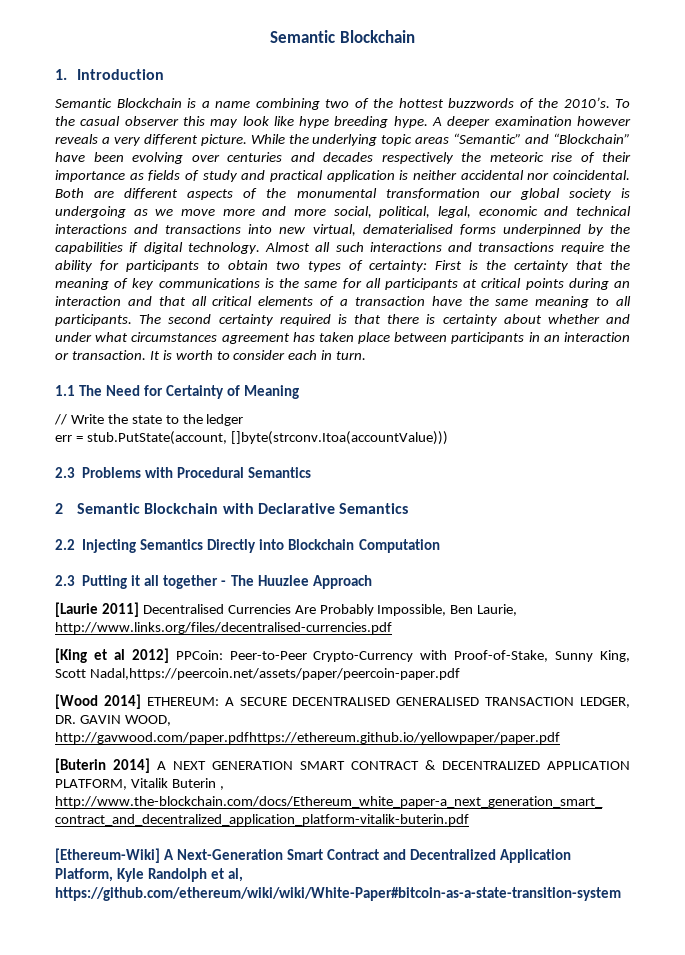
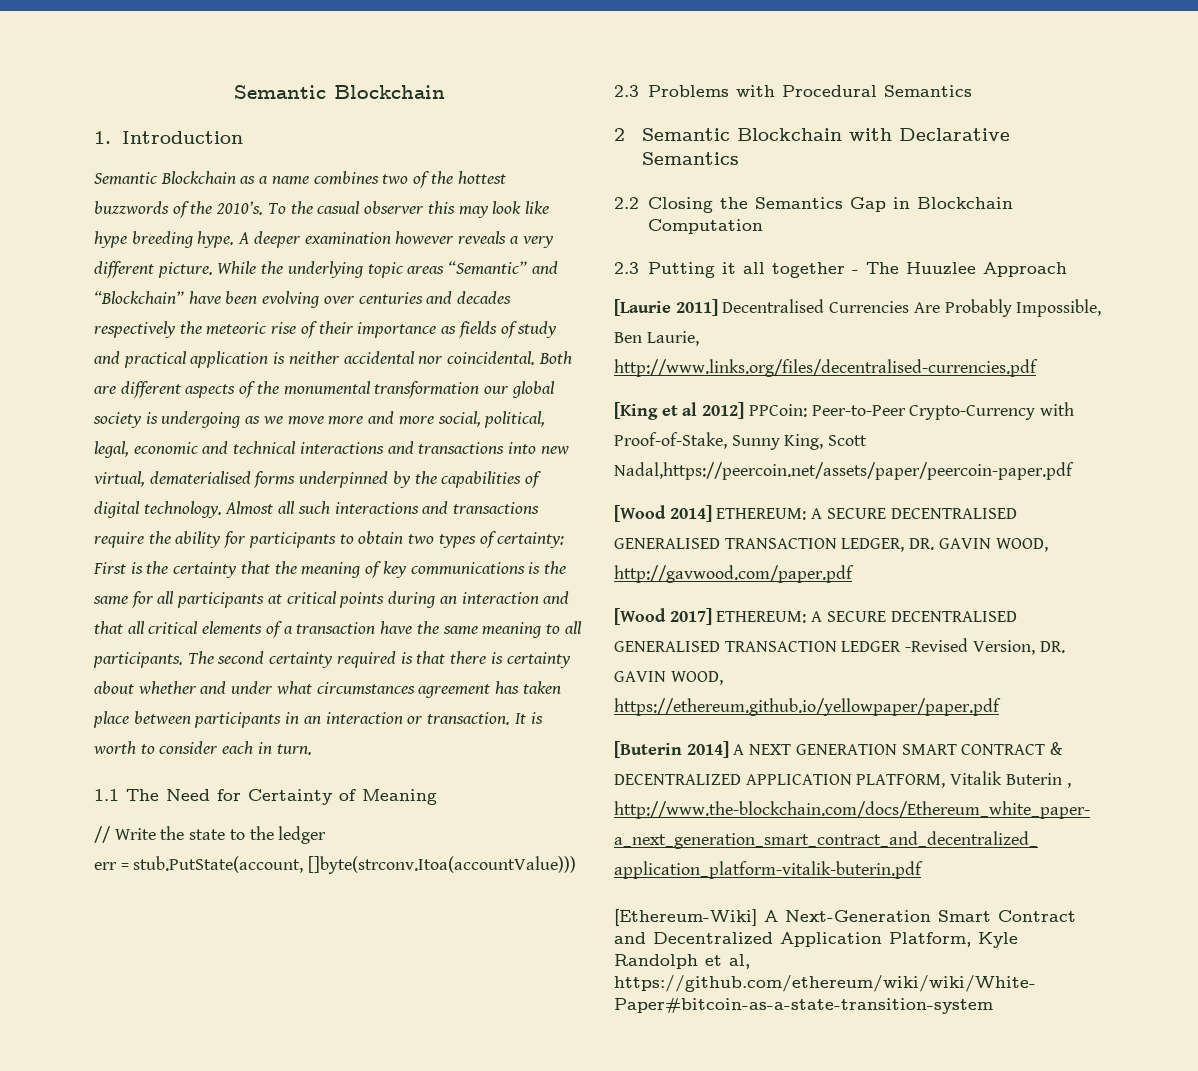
[187,98,196,108] is -> [240,176,256,184] as
[255,98,320,110] combining -> [313,171,379,185] combines
[129,242,139,253] if -> [525,471,543,488] of
[82,539,285,553] Injecting Semantics Directly into -> [647,197,910,213] Closing the Semantics Gap in
[55,732,560,744] http://gavwood.com/paper.pdfhttps://ethereum.github.io/yellowpaper/paper.pdf -> [614,565,854,583] [614,608,1017,625] [614,638,1065,655] [614,671,723,685] [614,698,1001,716] http://gavwood.com/paper.pdf // [Wood 2017] ETHEREUM: A SECURE DECENTRALISED GENERALISED TRANSACTION LEDGER -Revised Version, DR. GAVIN WOOD, https://ethereum.github.io/yellowpaper/paper.pdf

